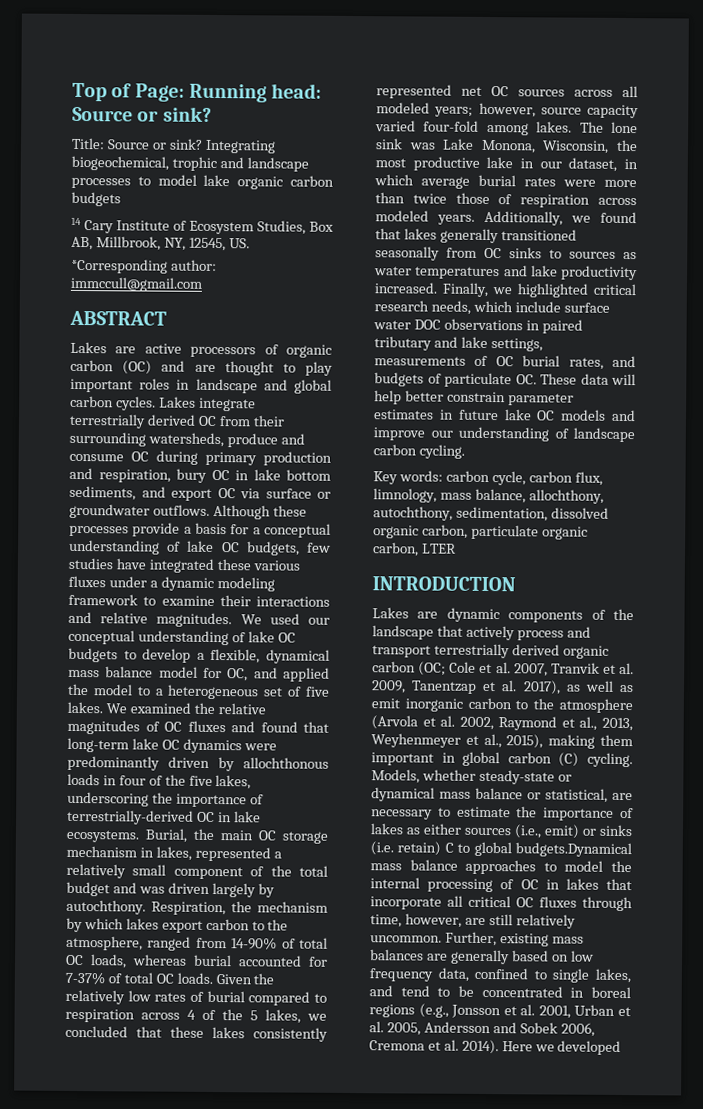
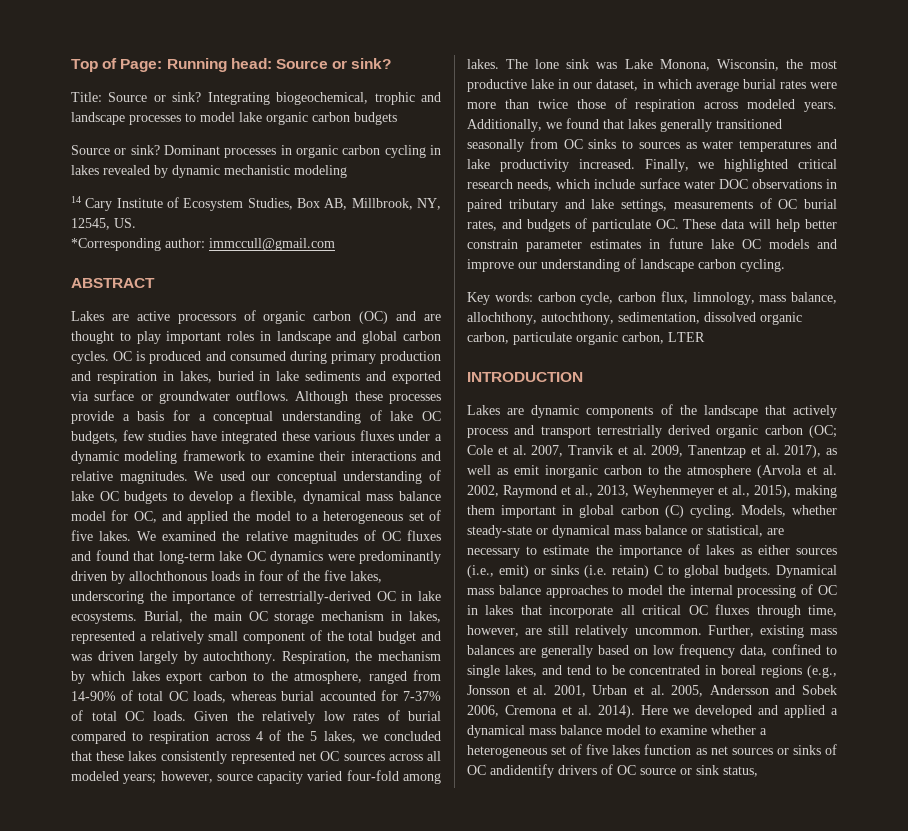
(121, 199) none -> [71,145,441,158] [71,165,347,178] // Source or sink? Dominant processes in organic carbon cycling in lakes revealed by dynamic mechanistic modeling
[158,396,256,412] [69,413,285,429] [69,431,305,448] [69,450,332,466] [69,467,331,483] [69,485,236,501] Lakes integrate terrestrially derived OC from their surrounding watersheds, produce and consume OC during primary production and respiration, bury OC in lake bottom sediments, and export OC -> [113,351,441,364] [71,371,441,384] OC is produced and consumed during primary production and respiration in lakes, buried in lake sediments and exported
[515,842,632,858] budgets.Dynamical -> [724,565,837,578] budgets. Dynamical
(622, 1047) none -> [758,705,838,718] [467,725,767,738] [467,744,837,758] [467,764,758,778] and applied a dynamical mass balance model to examine whether a heterogeneous set of five lakes function as net sources or sinks of OC andidentify drivers of OC source or sink status,

